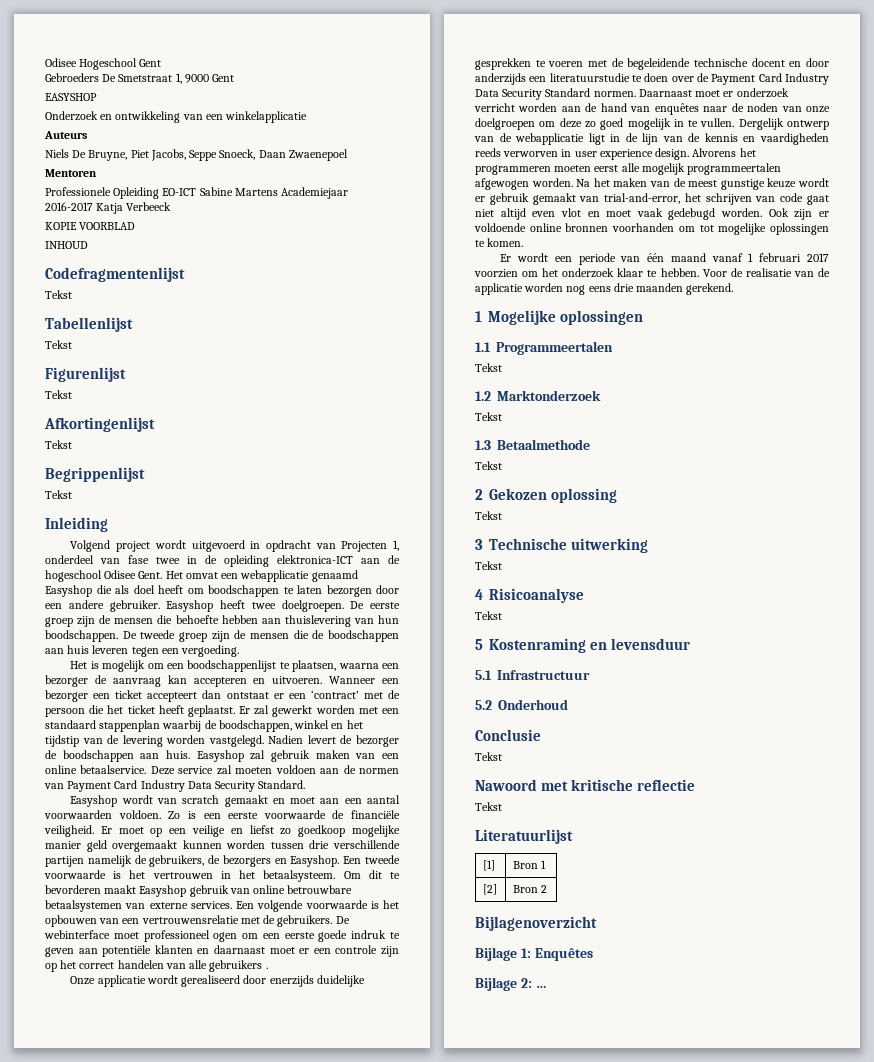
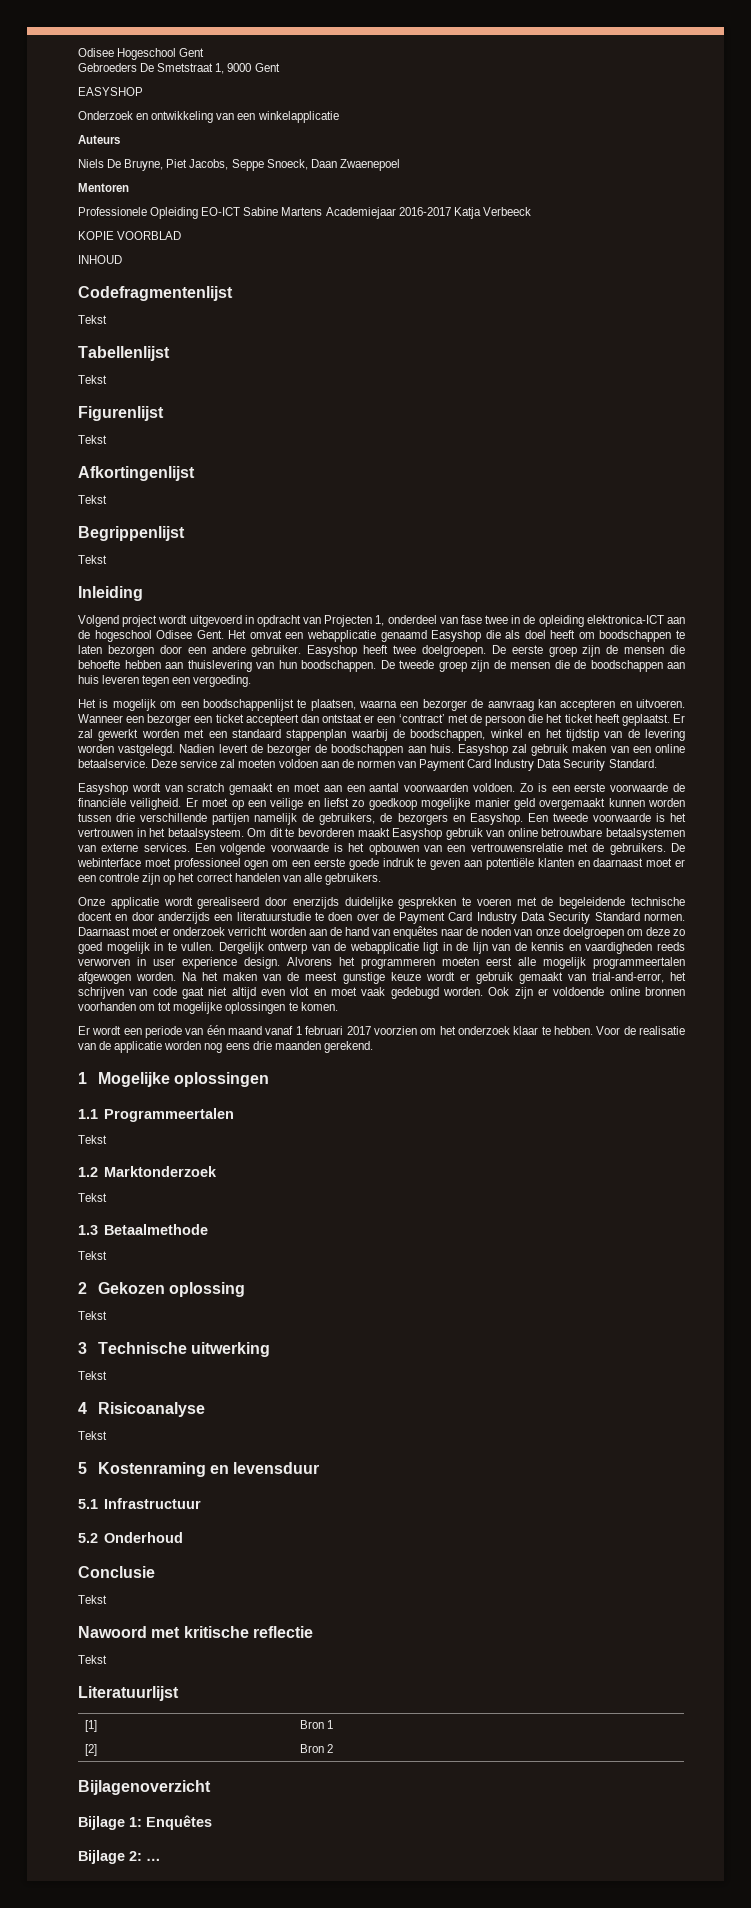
[209,960,268,972] gebruikers . -> [324,873,381,885] gebruikers.

